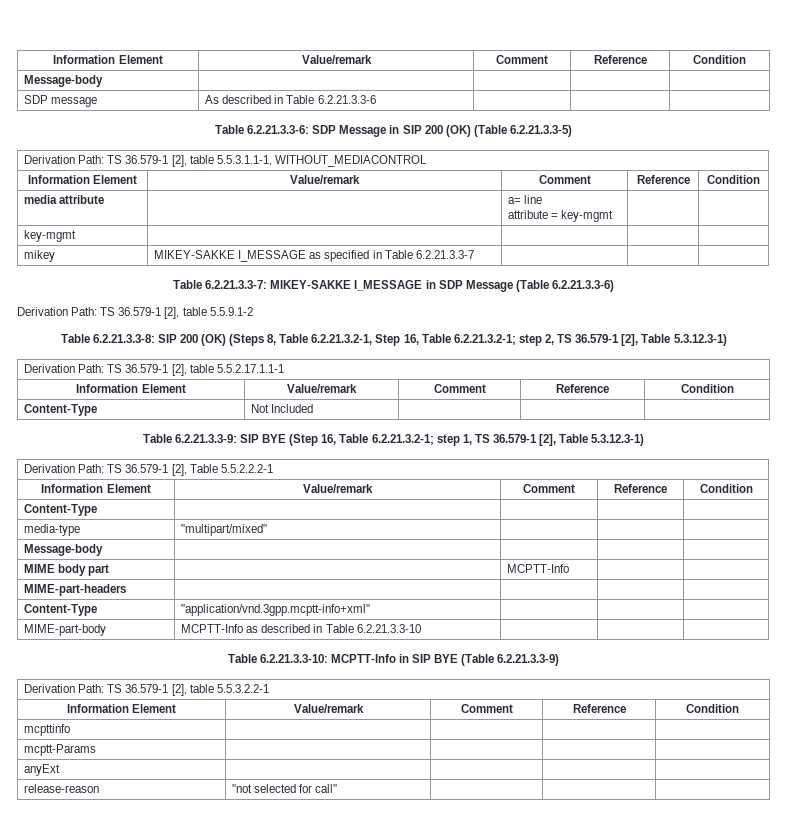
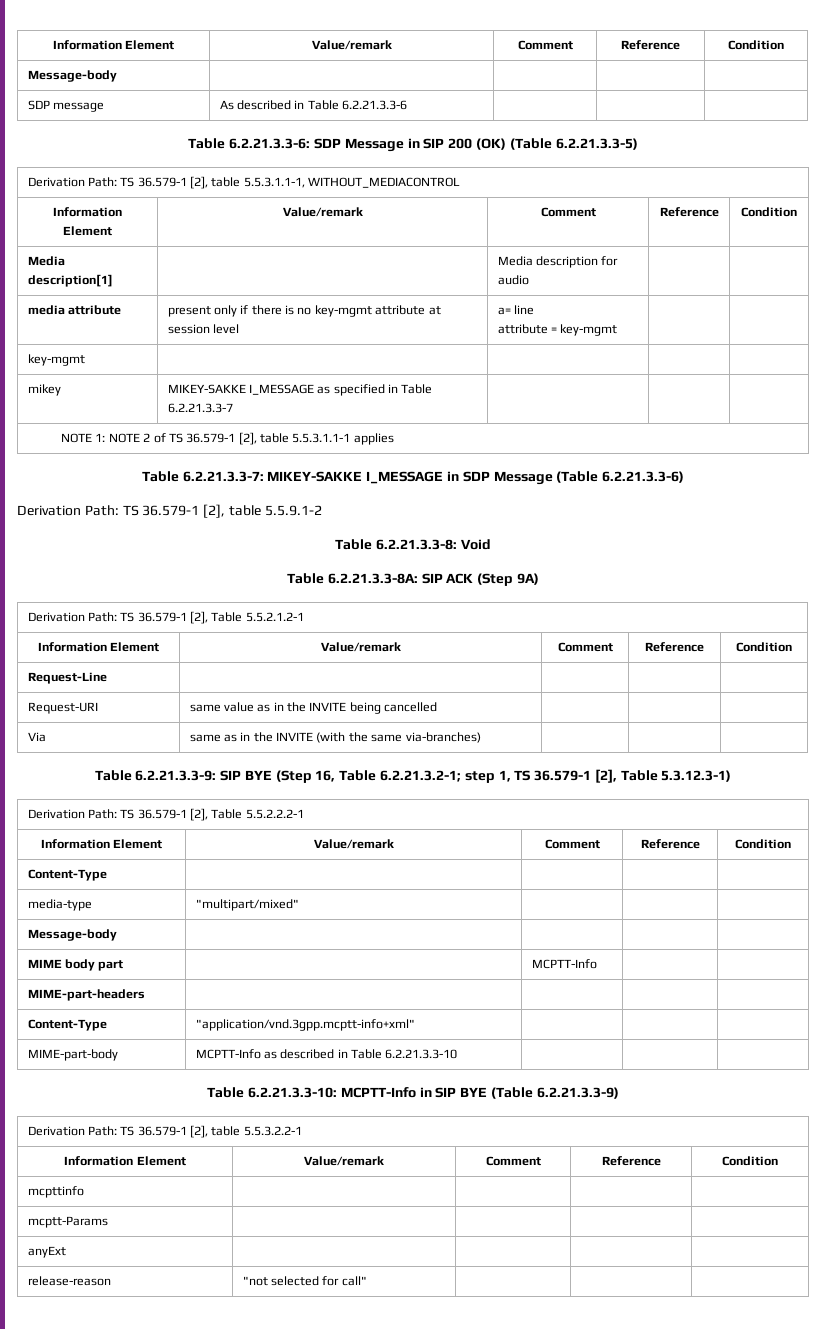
[24,195,105,204] media attribute | -> [27,256,65,266] [27,274,113,287] [497,256,619,268] [497,275,529,285] [27,305,121,315] [167,305,441,317] [167,324,239,334] Media description[1] | | Media description for audio | | // media attribute | present only if there is no key-mgmt attribute at session level
(474, 254) none -> [61,432,394,445] // NOTE 1: NOTE 2 of TS 36.579-1 [2], table 5.5.3.1.1-1 applies
[157,334,727,346] [24,364,284,376] [76,384,186,393] [287,384,357,393] [433,384,486,393] [556,384,609,393] [680,384,734,393] [24,404,98,416] [251,404,314,413] SIP 200 (OK) (Steps 8, Table 6.2.21.3.2-1, Step 16, Table 6.2.21.3.2-1; step 2, TS 36.579-1 [2], Table 5.3.12.3-1) // Derivation Path: TS 36.579-1 [2], table 5.5.2.17.1.1-1 // Information Element | Value/remark | Comment | Reference | Condition // Content-Type | Not Included -> [460,539,491,550] [287,573,539,586] [27,611,304,624] [37,642,160,652] [320,642,401,652] [557,642,613,652] [645,642,704,652] [736,642,792,652] [27,672,107,684] [27,702,98,714] [189,702,438,714] [27,732,46,742] [189,732,481,743] Void // Table 6.2.21.3.3-8A: SIP ACK (Step 9A) // Derivation Path: TS 36.579-1 [2], Table 5.5.2.1.2-1 // Information Element | Value/remark | Comment | Reference | Condition // Request-Line | | | | // Request-URI | same value as in the INVITE being cancelled | | | // Via | same as in the INVITE (with the same via-branches)

